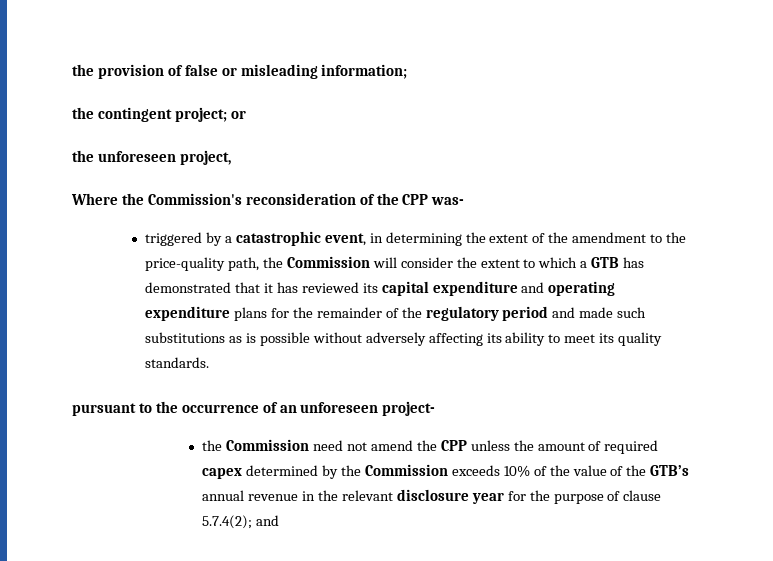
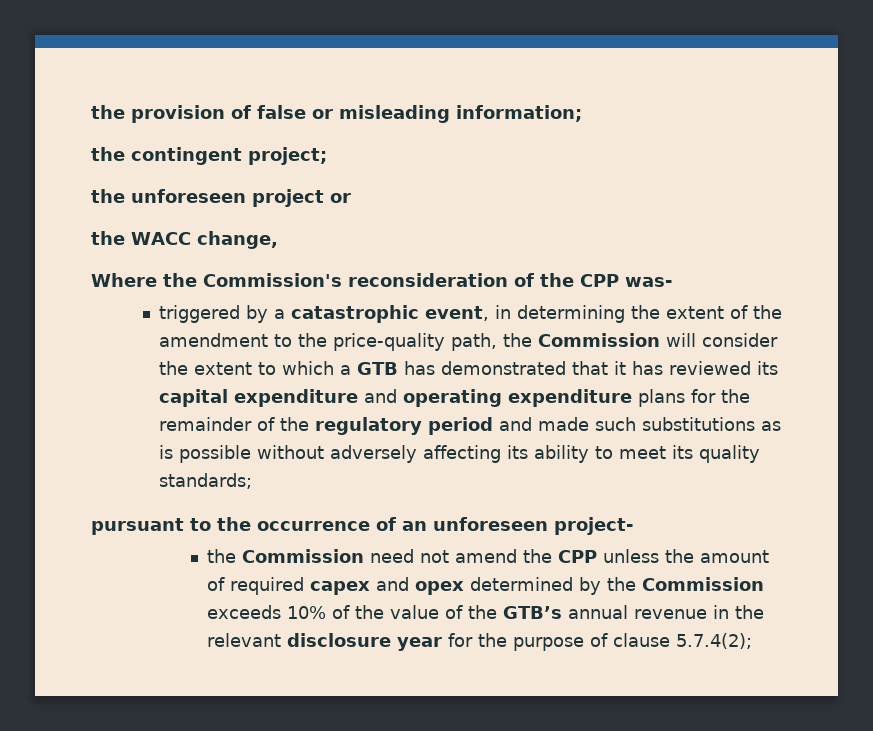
(227, 114) none -> [91,189,324,207] // the unforeseen project
[97,150,231,165] unforeseen project, -> [131,231,278,249] WACC change,
[145,357,210,368] standards. -> [158,473,252,489] standards;
(243, 473) none -> [375,577,464,595] and opex
[256,515,280,526] and -> (752, 641) none

